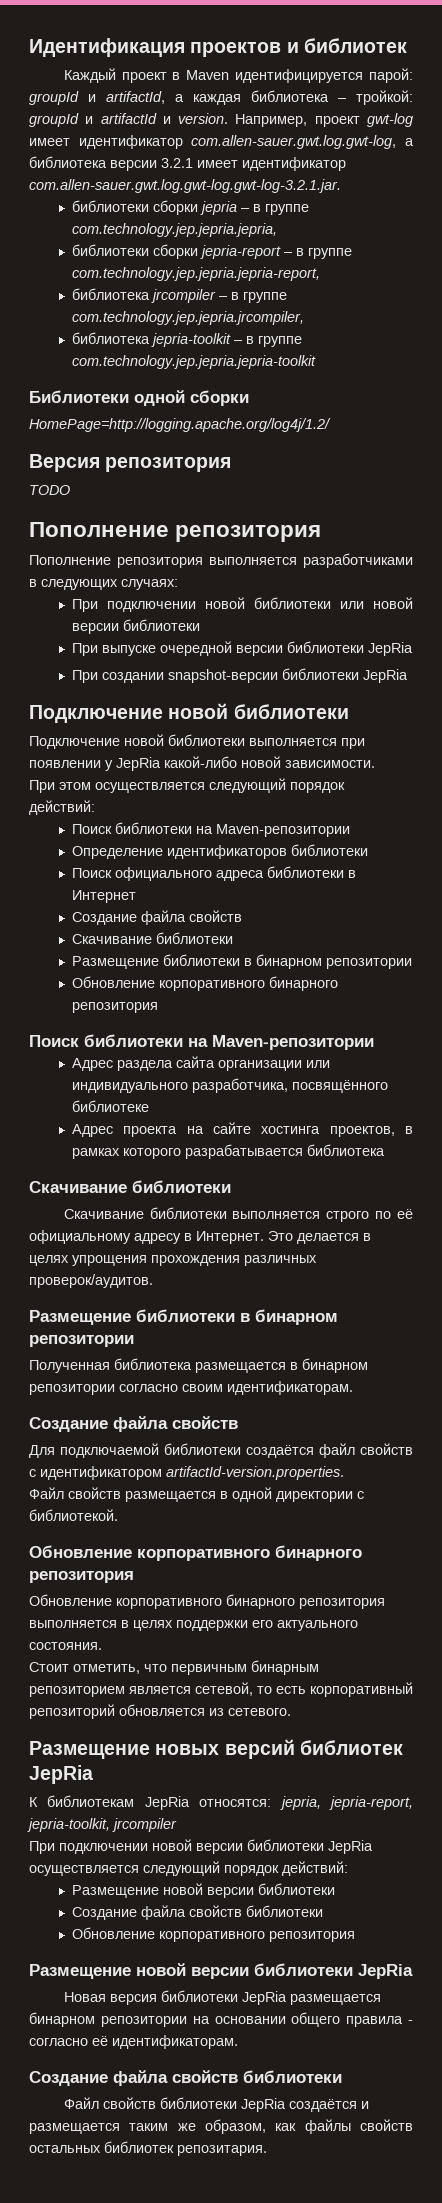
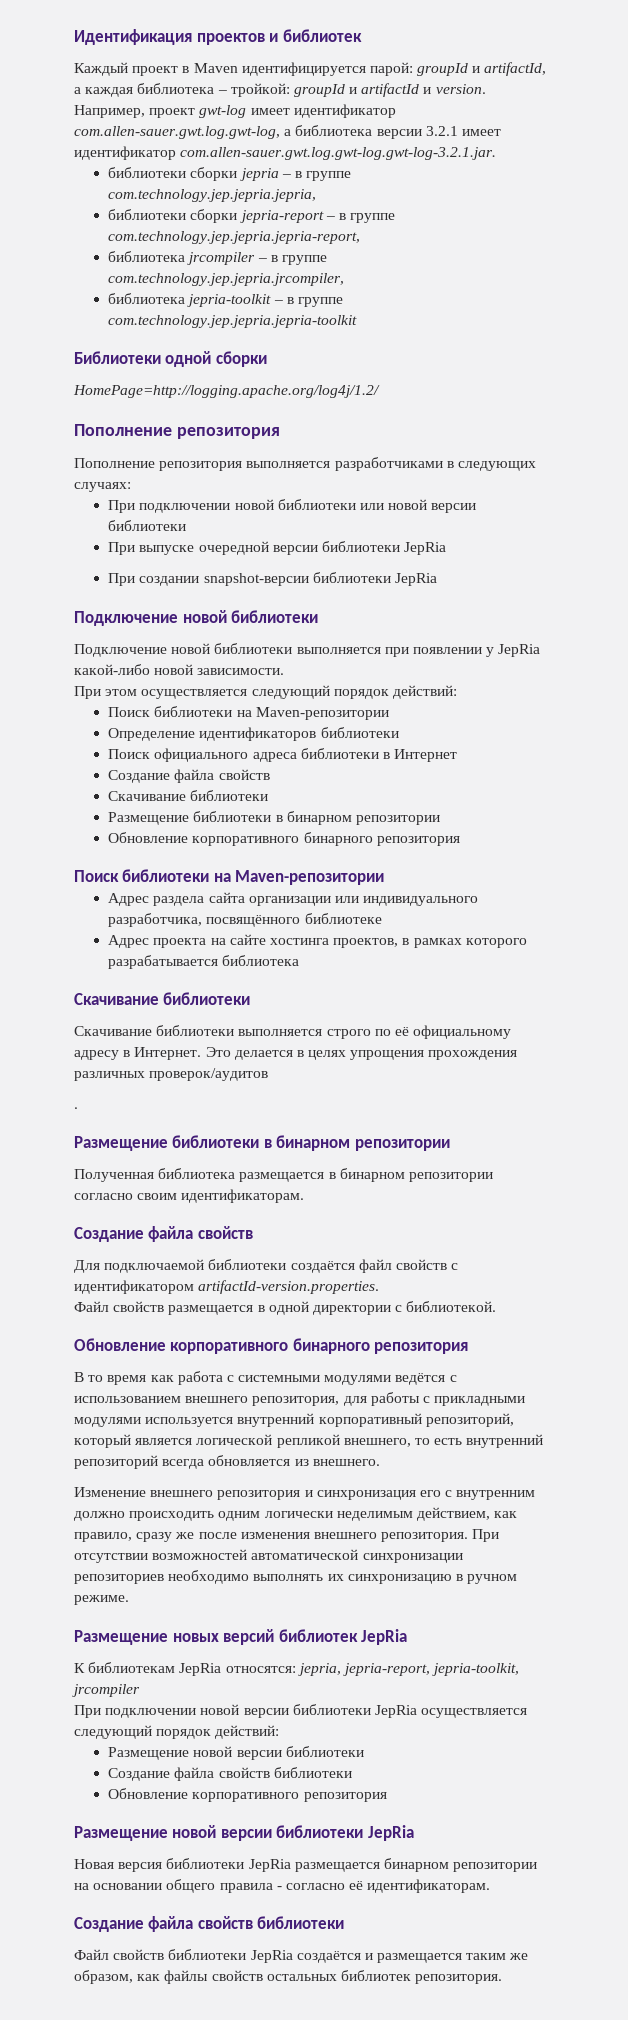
[29,454,232,472] [29,485,70,495] // Версия репозитория // TODO -> (380, 391) none
[29,1274,153,1288] проверок/аудитов. -> [149,1068,269,1081] [74,1107,78,1109] проверок/аудитов // .
[29,1594,385,1609] [29,1620,358,1631] [29,1642,102,1650] [29,1660,319,1675] [29,1682,413,1697] [29,1704,291,1719] Обновление корпоративного бинарного репозитория выполняется в целях поддержки его актуального состояния. // Стоит отметить, что первичным бинарным репозиторием является сетевой, то есть корпоративный репозиторий обновляется из сетевого. -> [74,1371,457,1385] [74,1392,526,1406] [74,1413,514,1427] [74,1434,544,1448] [74,1455,380,1469] [74,1487,536,1500] [74,1507,518,1521] [74,1529,500,1542] [74,1549,463,1563] [74,1570,518,1584] [74,1595,129,1605] В то время как работа с системными модулями ведётся с использованием внешнего репозитория, для работы с прикладными модулями используется внутренний корпоративный репозиторий, который является логической репликой внешнего, то есть внутренний репозиторий всегда обновляется из внешнего. // Изменение внешнего репозитория и синхронизация его с внутренним должно происходить одним логически неделимым действием, как правило, сразу же после изменения внешнего репозитория. При отсутствии возможностей автоматической синхронизации репозиториев необходимо выполнять их синхронизацию в ручном режиме.
[177,2145,267,2156] репозитария. -> [415,1974,503,1984] репозитория.

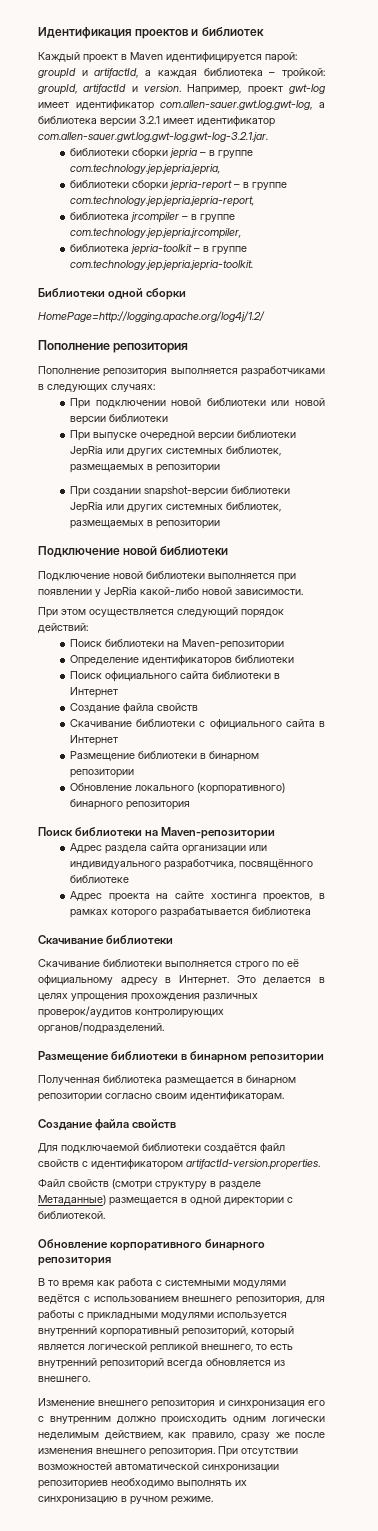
[293,84,358,97] groupId и -> [38,84,77,95] groupId,
[108,315,358,328] com.technology.jep.jepria.jepria-toolkit -> [69,260,253,271] com.technology.jep.jepria.jepria-toolkit.
(447, 548) none -> [105,446,281,457] [69,464,220,473] или других системных библиотек, размещаемых в репозитории
(437, 579) none -> [105,502,281,513] [69,520,220,529] или других системных библиотек, размещаемых в репозитории
[252,752,297,762] адреса -> [179,671,209,679] сайта
(269, 795) none -> [199,719,325,730] [69,735,118,746] с официального сайта в Интернет
[192,836,300,846] корпоративного -> [134,783,285,794] локального (корпоративного)
[74,1107,78,1109] // . -> [135,1009,224,1018] [38,1022,164,1034] контролирующих органов/подразделений.
(165, 1306) none -> [112,1179,261,1190] [38,1195,106,1205] (смотри структуру в разделе Метаданные)
[74,1629,408,1645] [74,1662,520,1676] [72,1684,140,1697] [74,1704,528,1718] [74,1725,280,1739] [108,1746,364,1760] [108,1767,352,1781] [108,1788,387,1802] [74,1825,414,1841] [74,1858,538,1872] [74,1879,491,1893] [74,1916,345,1932] [74,1949,529,1963] [74,1970,503,1984] // Размещение новых версий библиотек JepRia // К библиотекам JepRia относятся: jepria, jepria-report, jepria-toolkit, jrcompiler // При подключении новой версии библиотеки JepRia осуществляется следующий порядок действий: // Размещение новой версии библиотеки // Создание файла свойств библиотеки // Обновление корпоративного репозитория // Размещение новой версии библиотеки JepRia // Новая версия библиотеки JepRia размещается бинарном репозитории на основании общего правила - согласно её идентификаторам. // Создание файла свойств библиотеки // Файл свойств библиотеки JepRia создаётся и размещается таким же образом, как файлы свойств остальных библиотек репозитория. -> (213, 1500) none

